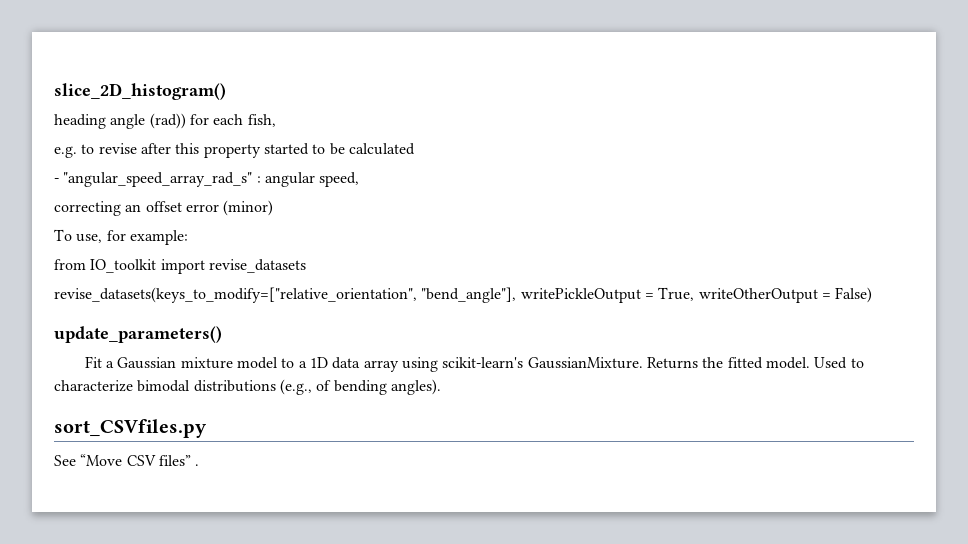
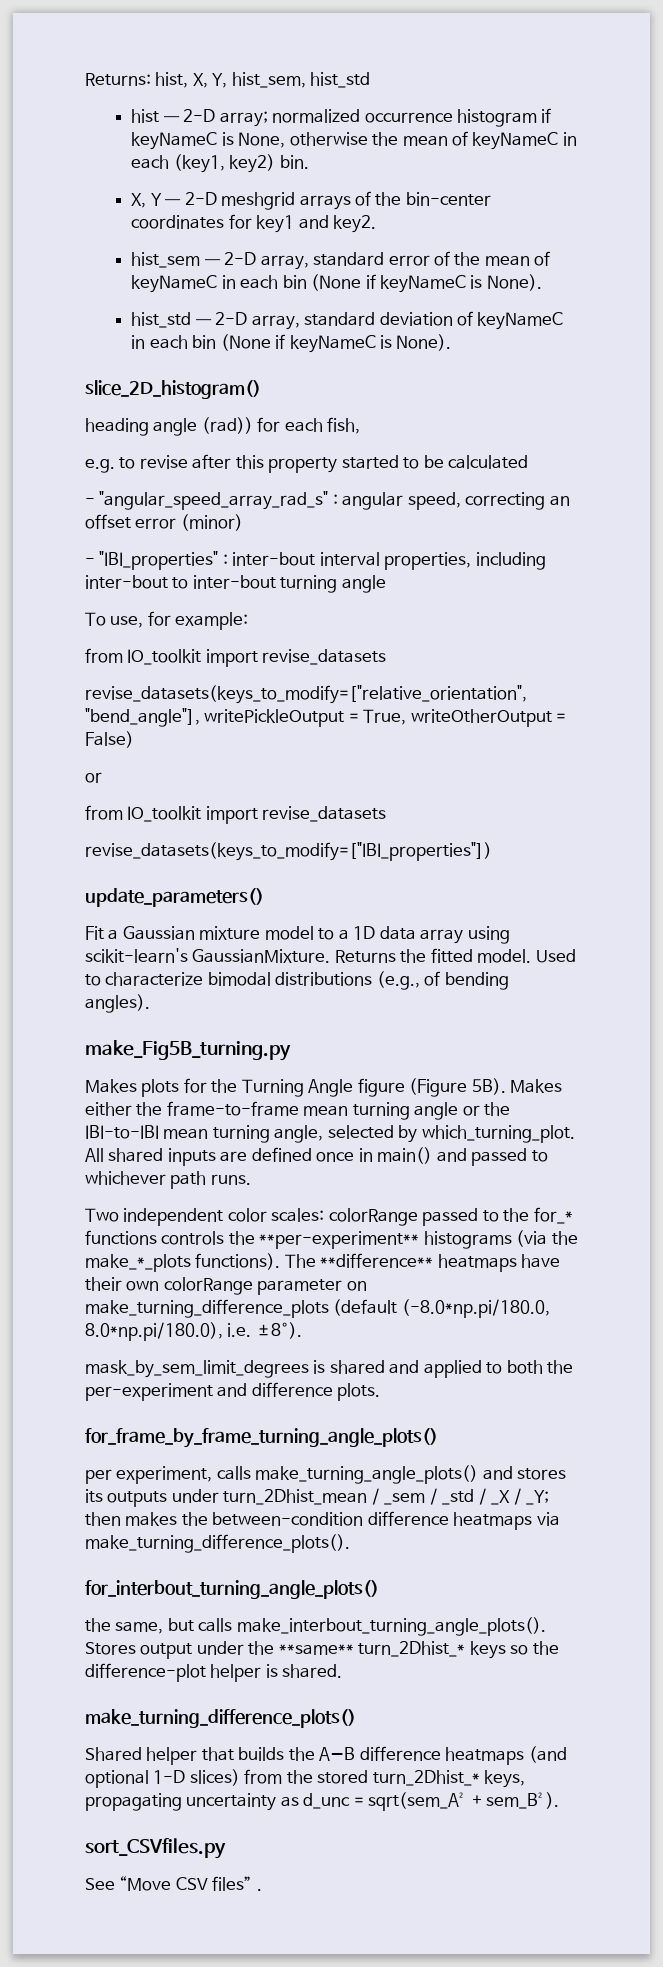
(54, 91) none -> [85,72,371,88] [131,108,552,127] [131,131,577,150] [131,154,309,173] [131,191,491,210] [131,214,377,233] [131,251,551,270] [131,274,542,293] [131,311,564,330] [131,334,452,353] Returns: hist, X, Y, hist_sem, hist_std // hist — 2-D array; normalized occurrence histogram if keyNameC is None, otherwise the mean of keyNameC in each (key1, key2) bin. // X, Y — 2-D meshgrid arrays of the bin-center coordinates for key1 and key2. // hist_sem — 2-D array, standard error of the mean of keyNameC in each bin (None if keyNameC is None). // hist_std — 2-D array, standard deviation of keyNameC in each bin (None if keyNameC is None). //
(360, 179) // -> (461, 501) none
(274, 208) none -> [85,551,546,570] [85,575,386,593] // - "IBI_properties" : inter-bout interval properties, including inter-bout to inter-bout turning angle
(873, 295) none -> [85,772,102,783] [85,805,387,824] [85,842,492,861] // or // from IO_toolkit import revise_datasets // revise_datasets(keys_to_modify=["IBI_properties"])
(441, 387) none -> [85,1040,291,1061] [85,1078,563,1097] [85,1101,511,1120] [85,1125,575,1143] [85,1147,548,1166] [85,1171,251,1189] [85,1207,573,1226] [85,1230,578,1249] [85,1253,561,1272] [85,1277,367,1295] [85,1299,550,1318] [85,1322,302,1341] [85,1360,574,1378] [85,1382,381,1401] [85,1428,438,1448] [85,1465,567,1484] [85,1488,549,1507] [85,1511,560,1530] [85,1534,350,1553] [85,1580,379,1599] [85,1617,546,1636] [85,1641,559,1659] [85,1663,343,1682] [85,1709,356,1728] [85,1746,567,1765] [85,1769,526,1788] [85,1792,560,1811] // make_Fig5B_turning.py // Makes plots for the Turning Angle figure (Figure 5B). Makes either the frame-to-frame mean turning angle or the IBI-to-IBI mean turning angle, selected by which_turning_plot. All shared inputs are defined once in main() and passed to whichever path runs. // Two independent color scales: colorRange passed to the for_* functions controls the **per-experiment** histograms (via the make_*_plots functions). The **difference** heatmaps have their own colorRange parameter on make_turning_difference_plots (default (-8.0*np.pi/180.0, 8.0*np.pi/180.0), i.e. ±8°). // mask_by_sem_limit_degrees is shared and applied to both the per-experiment and difference plots. // for_frame_by_frame_turning_angle_plots() // per experiment, calls make_turning_angle_plots() and stores its outputs under turn_2Dhist_mean / _sem / _std / _X / _Y; then makes the between-condition difference heatmaps via make_turning_difference_plots(). // for_interbout_turning_angle_plots() // the same, but calls make_interbout_turning_angle_plots(). Stores output under the **same** turn_2Dhist_* keys so the difference-plot helper is shared. // make_turning_difference_plots() // Shared helper that builds the A−B difference heatmaps (and optional 1-D slices) from the stored turn_2Dhist_* keys, propagating uncertainty as d_unc = sqrt(sem_A² + sem_B²).

